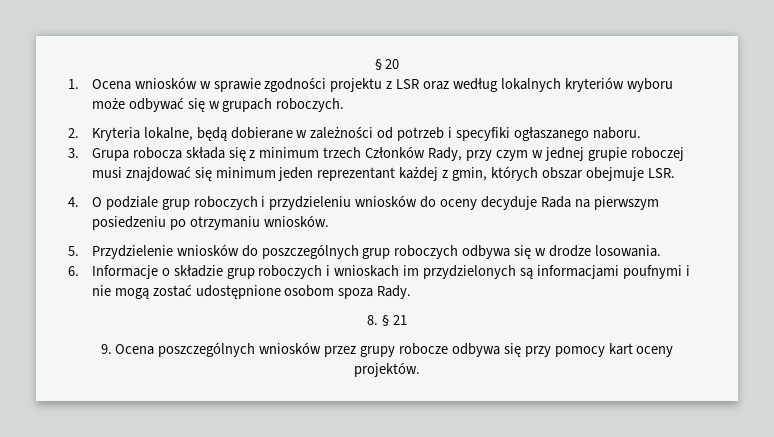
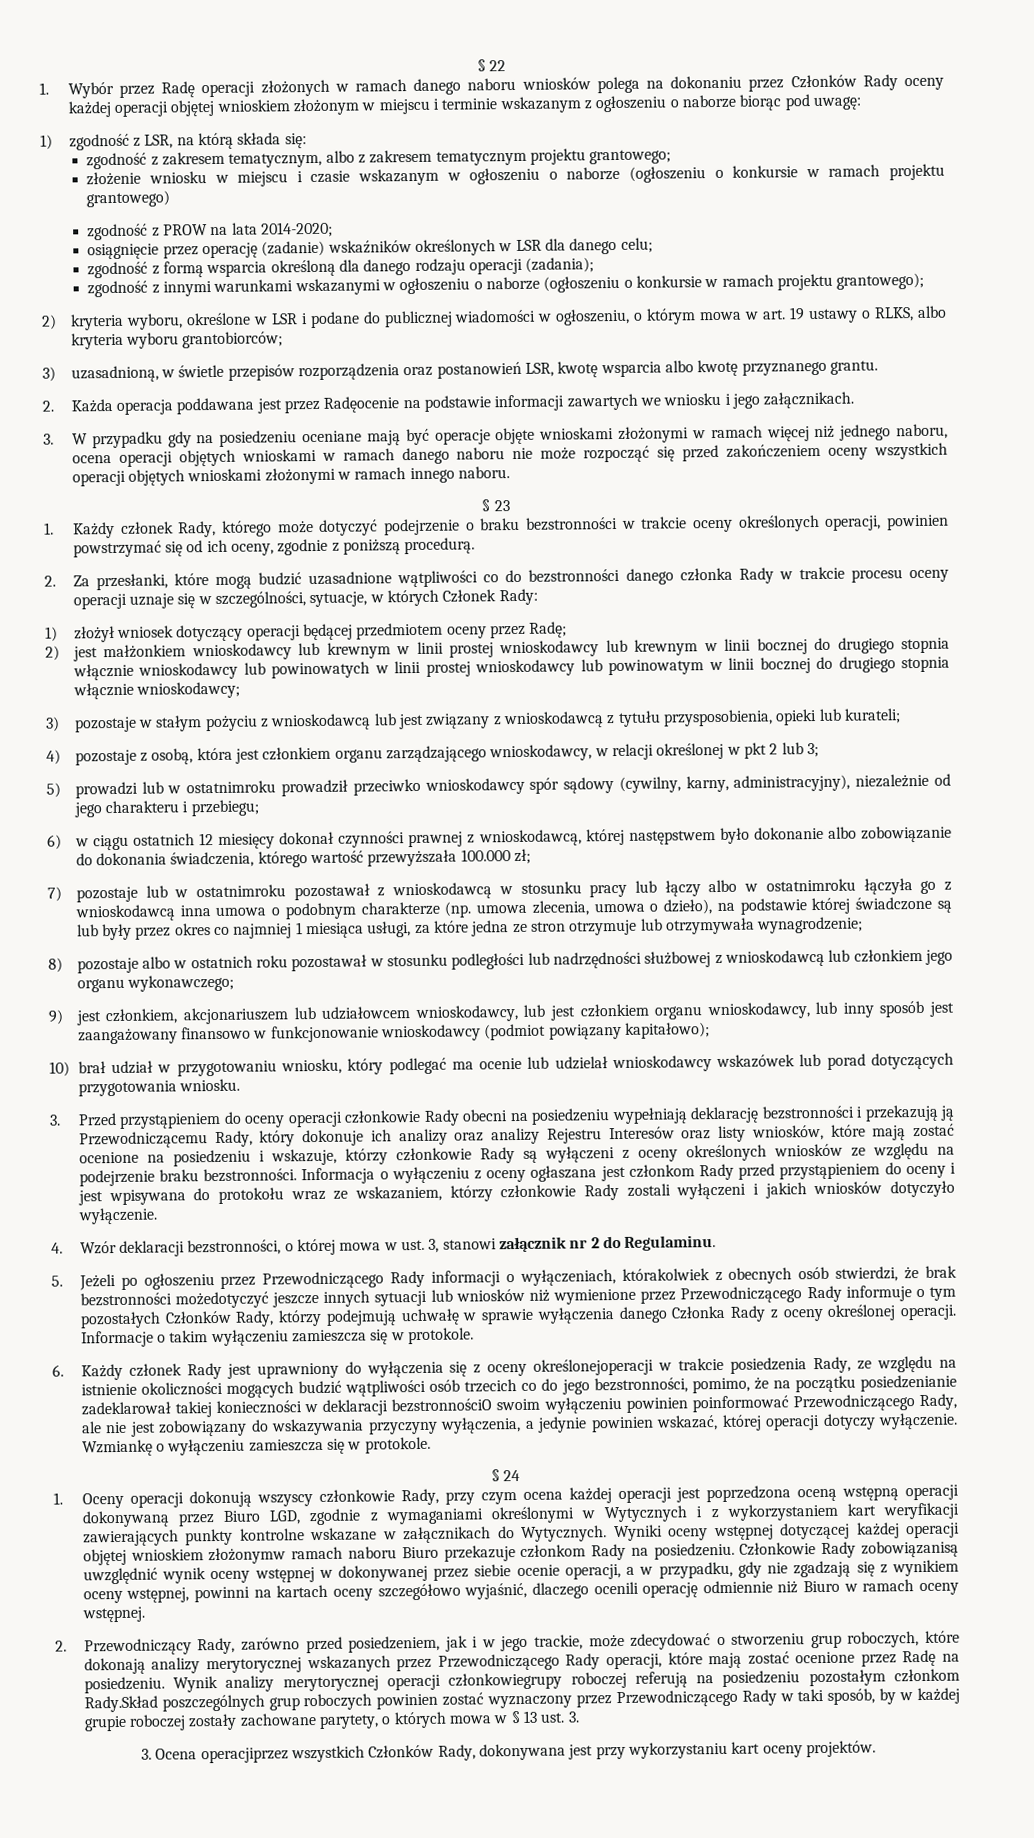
[374,59,400,70] [68,77,673,92] [91,97,345,112] [68,126,641,141] [68,146,684,161] [91,166,675,181] [68,195,659,210] [91,215,329,230] [68,244,661,259] [68,265,690,279] [91,284,412,299] [367,315,407,326] [100,342,605,357] § 20 // 1. Ocena wniosków w sprawie zgodności projektu z LSR oraz według lokalnych kryteriów wyboru może odbywać się w grupach roboczych. // 2. Kryteria lokalne, będą dobierane w zależności od potrzeb i specyfiki ogłaszanego naboru. // 3. Grupa robocza składa się z minimum trzech Członków Rady, przy czym w jednej grupie roboczej musi znajdować się minimum jeden reprezentant każdej z gmin, których obszar obejmuje LSR. // 4. O podziale grup roboczych i przydzieleniu wniosków do oceny decyduje Rada na pierwszym posiedzeniu po otrzymaniu wniosków. // 5. Przydzielenie wniosków do poszczególnych grup roboczych odbywa się w drodze losowania. // 6. Informacje o składzie grup roboczych i wnioskach im przydzielonych są informacjami poufnymi i nie mogą zostać udostępnione osobom spoza Rady. // 8. § 21 // 9. Ocena poszczególnych wniosków przez grupy robocze odbywa się przy pomocy -> [476,59,507,72] [39,74,944,99] [67,94,861,118] [40,132,307,151] [86,148,672,170] [86,163,946,187] [86,190,171,208] [87,221,334,241] [87,237,653,260] [87,257,595,279] [87,272,925,298] [41,305,947,331] [70,331,284,350] [42,359,878,383] [42,391,855,415] [43,423,948,449] [71,442,948,467] [71,466,511,487] [481,499,510,512] [44,514,949,539] [72,537,476,558] [44,566,949,591] [72,588,538,610] [45,621,568,643] [45,637,950,662] [72,656,951,681] [72,681,241,700] [45,708,901,733] [46,742,819,766] [46,773,951,799] [73,799,259,818] [47,825,952,851] [75,848,532,868] [47,878,952,903] [74,896,952,922] [76,916,864,941] [48,948,954,974] [76,974,235,993] [48,1000,954,1026] [77,1022,711,1045] [49,1052,955,1077] [77,1078,241,1097] [49,1104,956,1129] [78,1123,956,1149] [78,1142,955,1167] [78,1162,956,1187] [77,1180,955,1206] [77,1207,158,1225] [51,1235,717,1257] [51,1265,958,1291] [79,1285,956,1309] [79,1304,958,1329] [80,1327,475,1348] [52,1355,957,1381] [80,1374,957,1398] [80,1393,957,1418] [80,1412,959,1437] [81,1436,431,1457] [490,1469,521,1482] [53,1484,960,1509] [81,1502,959,1528] [82,1522,960,1547] [82,1540,959,1566] [82,1559,960,1585] [82,1579,959,1604] [81,1606,145,1623] [55,1630,960,1656] [83,1649,960,1675] [83,1668,960,1694] [83,1687,961,1713] [83,1710,579,1732] [141,1741,728,1764] § 22 // 1. Wybór przez Radę operacji złożonych w ramach danego naboru wniosków polega na dokonaniu przez Członków Rady oceny każdej operacji objętej wnioskiem złożonym w miejscu i terminie wskazanym z ogłoszeniu o naborze biorąc pod uwagę: // 1) zgodność z LSR, na którą składa się: // zgodność z zakresem tematycznym, albo z zakresem tematycznym projektu grantowego; // złożenie wniosku w miejscu i czasie wskazanym w ogłoszeniu o naborze (ogłoszeniu o konkursie w ramach projektu grantowego) // zgodność z PROW na lata 2014-2020; // osiągnięcie przez operację (zadanie) wskaźników określonych w LSR dla danego celu; // zgodność z formą wsparcia określoną dla danego rodzaju operacji (zadania); // zgodność z innymi warunkami wskazanymi w ogłoszeniu o naborze (ogłoszeniu o konkursie w ramach projektu grantowego); // 2) kryteria wyboru, określone w LSR i podane do publicznej wiadomości w ogłoszeniu, o którym mowa w art. 19 ustawy o RLKS, albo kryteria wyboru grantobiorców; // 3) uzasadnioną, w świetle przepisów rozporządzenia oraz postanowień LSR, kwotę wsparcia albo kwotę przyznanego grantu. // 2. Każda operacja poddawana jest przez Radęocenie na podstawie informacji zawartych we wniosku i jego załącznikach. // 3. W przypadku gdy na posiedzeniu oceniane mają być operacje objęte wnioskami złożonymi w ramach więcej niż jednego naboru, ocena operacji objętych wnioskami w ramach danego naboru nie może rozpocząć się przed zakończeniem oceny wszystkich operacji objętych wnioskami złożonymi w ramach innego naboru. // § 23 // 1. Każdy członek Rady, którego może dotyczyć podejrzenie o braku bezstronności w trakcie oceny określonych operacji, powinien powstrzymać się od ich oceny, zgodnie z poniższą procedurą. // 2. Za przesłanki, które mogą budzić uzasadnione wątpliwości co do bezstronności danego członka Rady w trakcie procesu oceny operacji uznaje się w szczególności, sytuacje, w których Członek Rady: // 1) złożył wniosek dotyczący operacji będącej przedmiotem oceny przez Radę; // 2) jest małżonkiem wnioskodawcy lub krewnym w linii prostej wnioskodawcy lub krewnym w linii bocznej do drugiego stopnia włącznie wnioskodawcy lub powinowatych w linii prostej wnioskodawcy lub powinowatym w linii bocznej do drugiego stopnia włącznie wnioskodawcy; // 3) pozostaje w stałym pożyciu z wnioskodawcą lub jest związany z wnioskodawcą z tytułu przysposobienia, opieki lub kurateli; // 4) pozostaje z osobą, która jest członkiem organu zarządzającego wnioskodawcy, w relacji określonej w pkt 2 lub 3; // 5) prowadzi lub w ostatnimroku prowadził przeciwko wnioskodawcy spór sądowy (cywilny, karny, administracyjny), niezależnie od jego charakteru i przebiegu; // 6) w ciągu ostatnich 12 miesięcy dokonał czynności prawnej z wnioskodawcą, której następstwem było dokonanie albo zobowiązanie do dokonania świadczenia, którego wartość przewyższała 100.000 zł; // 7) pozostaje lub w ostatnimroku pozostawał z wnioskodawcą w stosunku pracy lub łączy albo w ostatnimroku łączyła go z wnioskodawcą inna umowa o podobnym charakterze (np. umowa zlecenia, umowa o dzieło), na podstawie której świadczone są lub były przez okres co najmniej 1 miesiąca usługi, za które jedna ze stron otrzymuje lub otrzymywała wynagrodzenie; // 8) pozostaje albo w ostatnich roku pozostawał w stosunku podległości lub nadrzędności służbowej z wnioskodawcą lub członkiem jego organu wykonawczego; // 9) jest członkiem, akcjonariuszem lub udziałowcem wnioskodawcy, lub jest członkiem organu wnioskodawcy, lub inny sposób jest zaangażowany finansowo w funkcjonowanie wnioskodawcy (podmiot powiązany kapitałowo); // 10) brał udział w przygotowaniu wniosku, który podlegać ma ocenie lub udzielał wnioskodawcy wskazówek lub porad dotyczących przygotowania wniosku. // 3. Przed przystąpieniem do oceny operacji członkowie Rady obecni na posiedzeniu wypełniają deklarację bezstronności i przekazują ją Przewodniczącemu Rady, który dokonuje ich analizy oraz analizy Rejestru Interesów oraz listy wniosków, które mają zostać ocenione na posiedzeniu i wskazuje, którzy członkowie Rady są wyłączeni z oceny określonych wniosków ze względu na podejrzenie braku bezstronności. Informacja o wyłączeniu z oceny ogłaszana jest członkom Rady przed przystąpieniem do oceny i jest wpisywana do protokołu wraz ze wskazaniem, którzy członkowie Rady zostali wyłączeni i jakich wniosków dotyczyło wyłączenie. // 4. Wzór deklaracji bezstronności, o której mowa w ust. 3, stanowi załącznik nr 2 do Regulaminu. // 5. Jeżeli po ogłoszeniu przez Przewodniczącego Rady informacji o wyłączeniach, którakolwiek z obecnych osób stwierdzi, że brak bezstronności możedotyczyć jeszcze innych sytuacji lub wniosków niż wymienione przez Przewodniczącego Rady informuje o tym pozostałych Członków Rady, którzy podejmują uchwałę w sprawie wyłączenia danego Członka Rady z oceny określonej operacji. Informacje o takim wyłączeniu zamieszcza się w protokole. // 6. Każdy członek Rady jest uprawniony do wyłączenia się z oceny określonejoperacji w trakcie posiedzenia Rady, ze względu na istnienie okoliczności mogących budzić wątpliwości osób trzecich co do jego bezstronności, pomimo, że na początku posiedzenianie zadeklarował takiej konieczności w deklaracji bezstronnościO swoim wyłączeniu powinien poinformować Przewodniczącego Rady, ale nie jest zobowiązany do wskazywania przyczyny wyłączenia, a jedynie powinien wskazać, której operacji dotyczy wyłączenie. Wzmiankę o wyłączeniu zamieszcza się w protokole. // § 24 // 1. Oceny operacji dokonują wszyscy członkowie Rady, przy czym ocena każdej operacji jest poprzedzona oceną wstępną operacji dokonywaną przez Biuro LGD, zgodnie z wymaganiami określonymi w Wytycznych i z wykorzystaniem kart weryfikacji zawierających punkty kontrolne wskazane w załącznikach do Wytycznych. Wyniki oceny wstępnej dotyczącej każdej operacji objętej wnioskiem złożonymw ramach naboru Biuro przekazuje członkom Rady na posiedzeniu. Członkowie Rady zobowiązanisą uwzględnić wynik oceny wstępnej w dokonywanej przez siebie ocenie operacji, a w przypadku, gdy nie zgadzają się z wynikiem oceny wstępnej, powinni na kartach oceny szczegółowo wyjaśnić, dlaczego ocenili operację odmiennie niż Biuro w ramach oceny wstępnej. // 2. Przewodniczący Rady, zarówno przed posiedzeniem, jak i w jego trackie, może zdecydować o stworzeniu grup roboczych, które dokonają analizy merytorycznej wskazanych przez Przewodniczącego Rady operacji, które mają zostać ocenione przez Radę na posiedzeniu. Wynik analizy merytorycznej operacji członkowiegrupy roboczej referują na posiedzeniu pozostałym członkom Rady.Skład poszczególnych grup roboczych powinien zostać wyznaczony przez Przewodniczącego Rady w taki sposób, by w każdej grupie roboczej zostały zachowane parytety, o których mowa w § 13 ust. 3. // 3. Ocena operacjiprzez wszystkich Członków Rady, dokonywana jest przy wykorzystaniu

